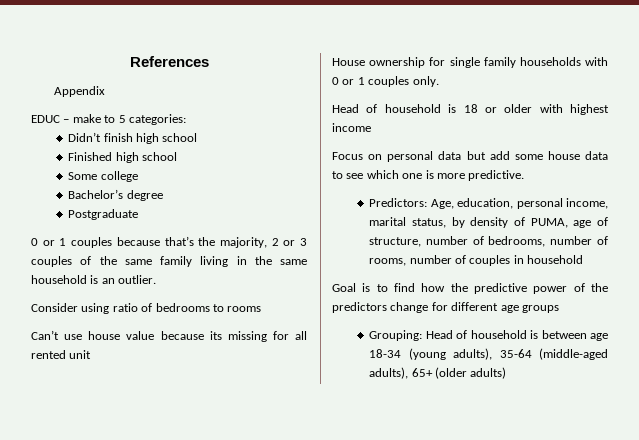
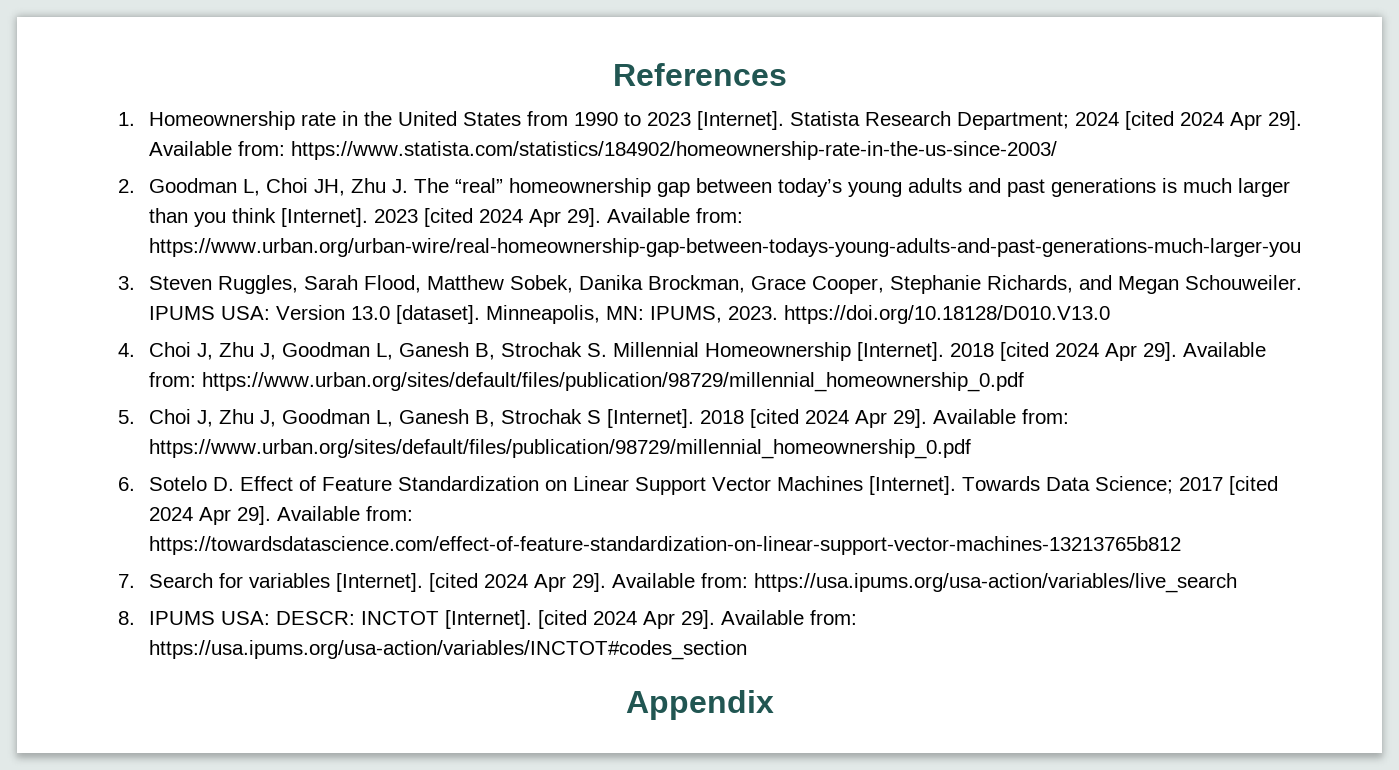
[54,86,106,97] [31,114,186,125] [68,132,198,144] [68,152,177,163] [68,171,138,182] [68,189,163,201] [68,209,139,220] [31,236,307,248] [31,256,307,267] [31,275,157,284] [31,303,262,314] [31,330,307,342] [31,350,92,359] [332,57,608,68] [332,76,439,87] [332,104,609,115] [332,123,371,132] [332,151,608,162] [332,170,525,181] [369,198,608,209] [369,217,608,228] [369,236,608,247] [369,255,584,266] [332,283,608,294] [332,302,559,313] [369,330,608,341] [369,348,608,360] [369,367,507,379] Appendix // EDUC – make to 5 categories: // Didn’t finish high school // Finished high school // Some college // Bachelor’s degree // Postgraduate // 0 or 1 couples because that’s the majority, 2 or 3 couples of the same family living in the same household is an outlier. // Consider using ratio of bedrooms to rooms // Can’t use house value because its missing for all rented unit // House ownership for single family households with 0 or 1 couples only. // Head of household is 18 or older with highest income // Focus on personal data but add some house data to see which one is more predictive. // Predictors: Age, education, personal income, marital status, by density of PUMA, age of structure, number of bedrooms, number of rooms, number of couples in household // Goal is to find how the predictive power of the predictors change for different age groups // Grouping: Head of household is between age 18-34 (young adults), 35-64 (middle-aged adults), 65+ (older adults) -> [117,111,1303,130] [149,141,1058,160] [117,178,1291,197] [149,208,744,227] [149,238,1302,257] [117,275,1303,294] [149,305,1111,324] [117,342,1267,361] [149,372,1025,392] [117,409,1070,428] [149,439,972,459] [117,476,1279,495] [149,506,414,525] [149,536,1182,555] [117,573,1238,593] [117,610,858,629] [149,640,748,660] [625,690,774,720] 1. Homeownership rate in the United States from 1990 to 2023 [Internet]. Statista Research Department; 2024 [cited 2024 Apr 29]. Available from: https://www.statista.com/statistics/184902/homeownership-rate-in-the-us-since-2003/ // 2. Goodman L, Choi JH, Zhu J. The “real” homeownership gap between today’s young adults and past generations is much larger than you think [Internet]. 2023 [cited 2024 Apr 29]. Available from: https://www.urban.org/urban-wire/real-homeownership-gap-between-todays-young-adults-and-past-generations-much-larger-you // 3. Steven Ruggles, Sarah Flood, Matthew Sobek, Danika Brockman, Grace Cooper, Stephanie Richards, and Megan Schouweiler. IPUMS USA: Version 13.0 [dataset]. Minneapolis, MN: IPUMS, 2023. https://doi.org/10.18128/D010.V13.0 // 4. Choi J, Zhu J, Goodman L, Ganesh B, Strochak S. Millennial Homeownership [Internet]. 2018 [cited 2024 Apr 29]. Available from: https://www.urban.org/sites/default/files/publication/98729/millennial_homeownership_0.pdf // 5. Choi J, Zhu J, Goodman L, Ganesh B, Strochak S [Internet]. 2018 [cited 2024 Apr 29]. Available from: https://www.urban.org/sites/default/files/publication/98729/millennial_homeownership_0.pdf // 6. Sotelo D. Effect of Feature Standardization on Linear Support Vector Machines [Internet]. Towards Data Science; 2017 [cited 2024 Apr 29]. Available from: https://towardsdatascience.com/effect-of-feature-standardization-on-linear-support-vector-machines-13213765b812 // 7. Search for variables [Internet]. [cited 2024 Apr 29]. Available from: https://usa.ipums.org/usa-action/variables/live_search // 8. IPUMS USA: DESCR: INCTOT [Internet]. [cited 2024 Apr 29]. Available from: https://usa.ipums.org/usa-action/variables/INCTOT#codes_section // Appendix

